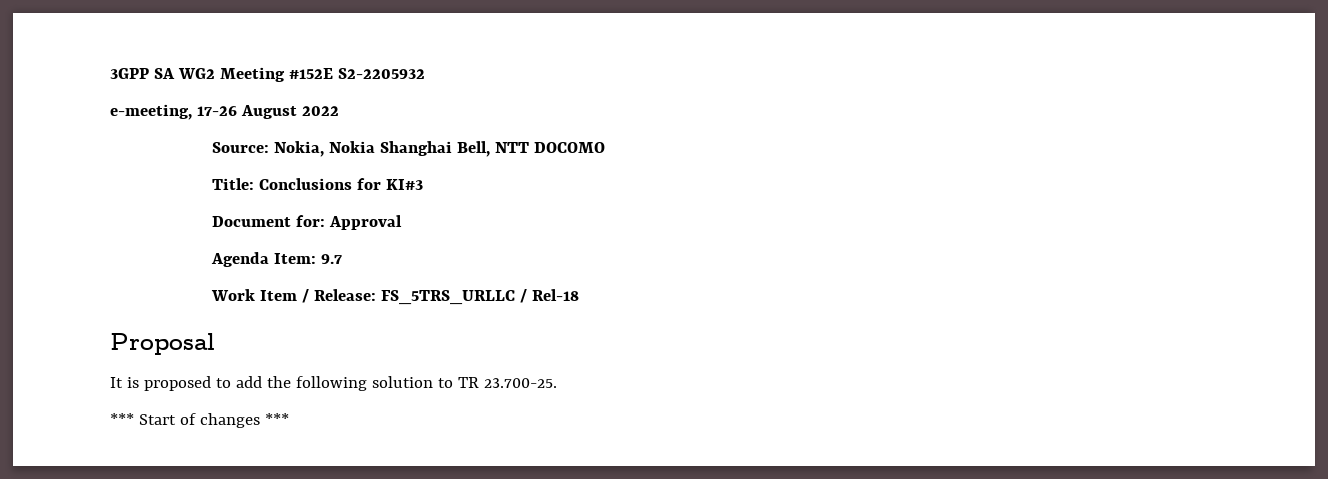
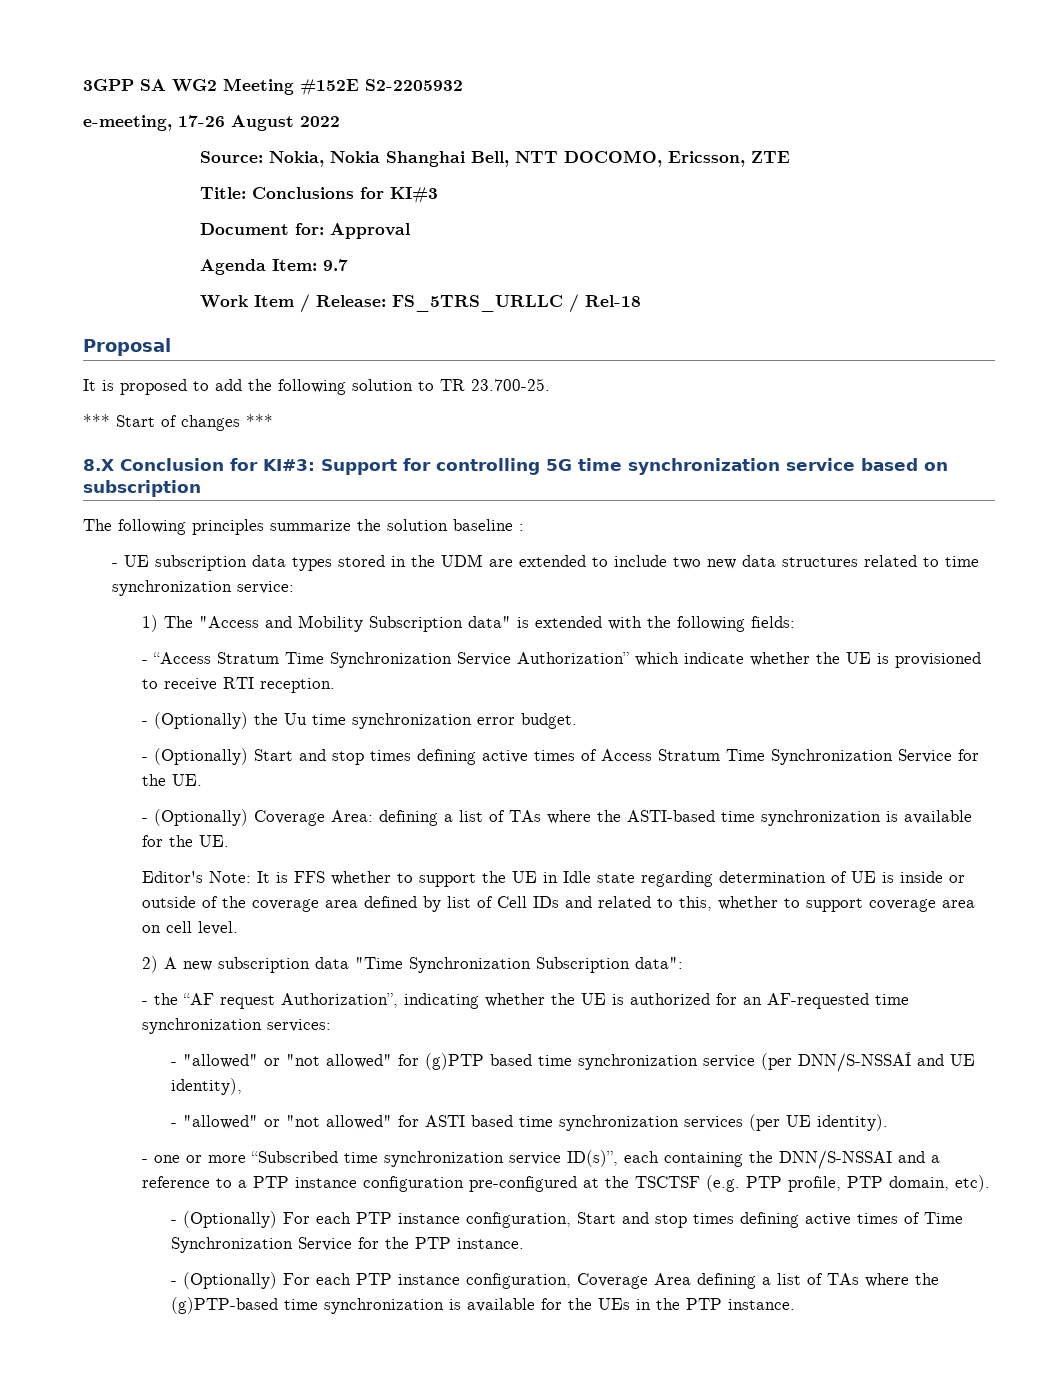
[533,142,605,153] DOCOMO -> [564,150,791,167] DOCOMO, Ericsson, ZTE
(289, 419) none -> [83,458,948,475] [83,480,201,497] [83,519,524,535] [112,554,980,571] [112,580,295,596] [141,615,795,632] [141,652,981,668] [141,677,335,693] [141,712,577,729] [141,748,979,765] [141,774,202,786] [141,809,972,826] [141,835,229,847] [141,871,965,887] [141,896,975,912] [141,921,238,935] [141,956,683,973] [141,993,909,1009] [141,1018,331,1034] [171,1052,976,1072] [171,1078,243,1095] [171,1114,889,1131] [141,1150,940,1169] [141,1175,990,1192] [171,1211,964,1228] [171,1237,525,1253] [171,1272,940,1289] [171,1297,796,1314] // 8.X Conclusion for KI#3: Support for controlling 5G time synchronization service based on subscription // The following principles summarize the solution baseline : // - UE subscription data types stored in the UDM are extended to include two new data structures related to time synchronization service: // 1) The "Access and Mobility Subscription data" is extended with the following fields: // - “Access Stratum Time Synchronization Service Authorization” which indicate whether the UE is provisioned to receive RTI reception. // - (Optionally) the Uu time synchronization error budget. // - (Optionally) Start and stop times defining active times of Access Stratum Time Synchronization Service for the UE. // - (Optionally) Coverage Area: defining a list of TAs where the ASTI-based time synchronization is available for the UE. // Editor's Note: It is FFS whether to support the UE in Idle state regarding determination of UE is inside or outside of the coverage area defined by list of Cell IDs and related to this, whether to support coverage area on cell level. // 2) A new subscription data "Time Synchronization Subscription data": // - the “AF request Authorization”, indicating whether the UE is authorized for an AF-requested time synchronization services: // - "allowed" or "not allowed" for (g)PTP based time synchronization service (per DNN/S-NSSAÍ and UE identity), // - "allowed" or "not allowed" for ASTI based time synchronization services (per UE identity). // - one or more “Subscribed time synchronization service ID(s)”, each containing the DNN/S-NSSAI and a reference to a PTP instance configuration pre-configured at the TSCTSF (e.g. PTP profile, PTP domain, etc). // - (Optionally) For each PTP instance configuration, Start and stop times defining active times of Time Synchronization Service for the PTP instance. // - (Optionally) For each PTP instance configuration, Coverage Area defining a list of TAs where the (g)PTP-based time synchronization is available for the UEs in the PTP instance.

